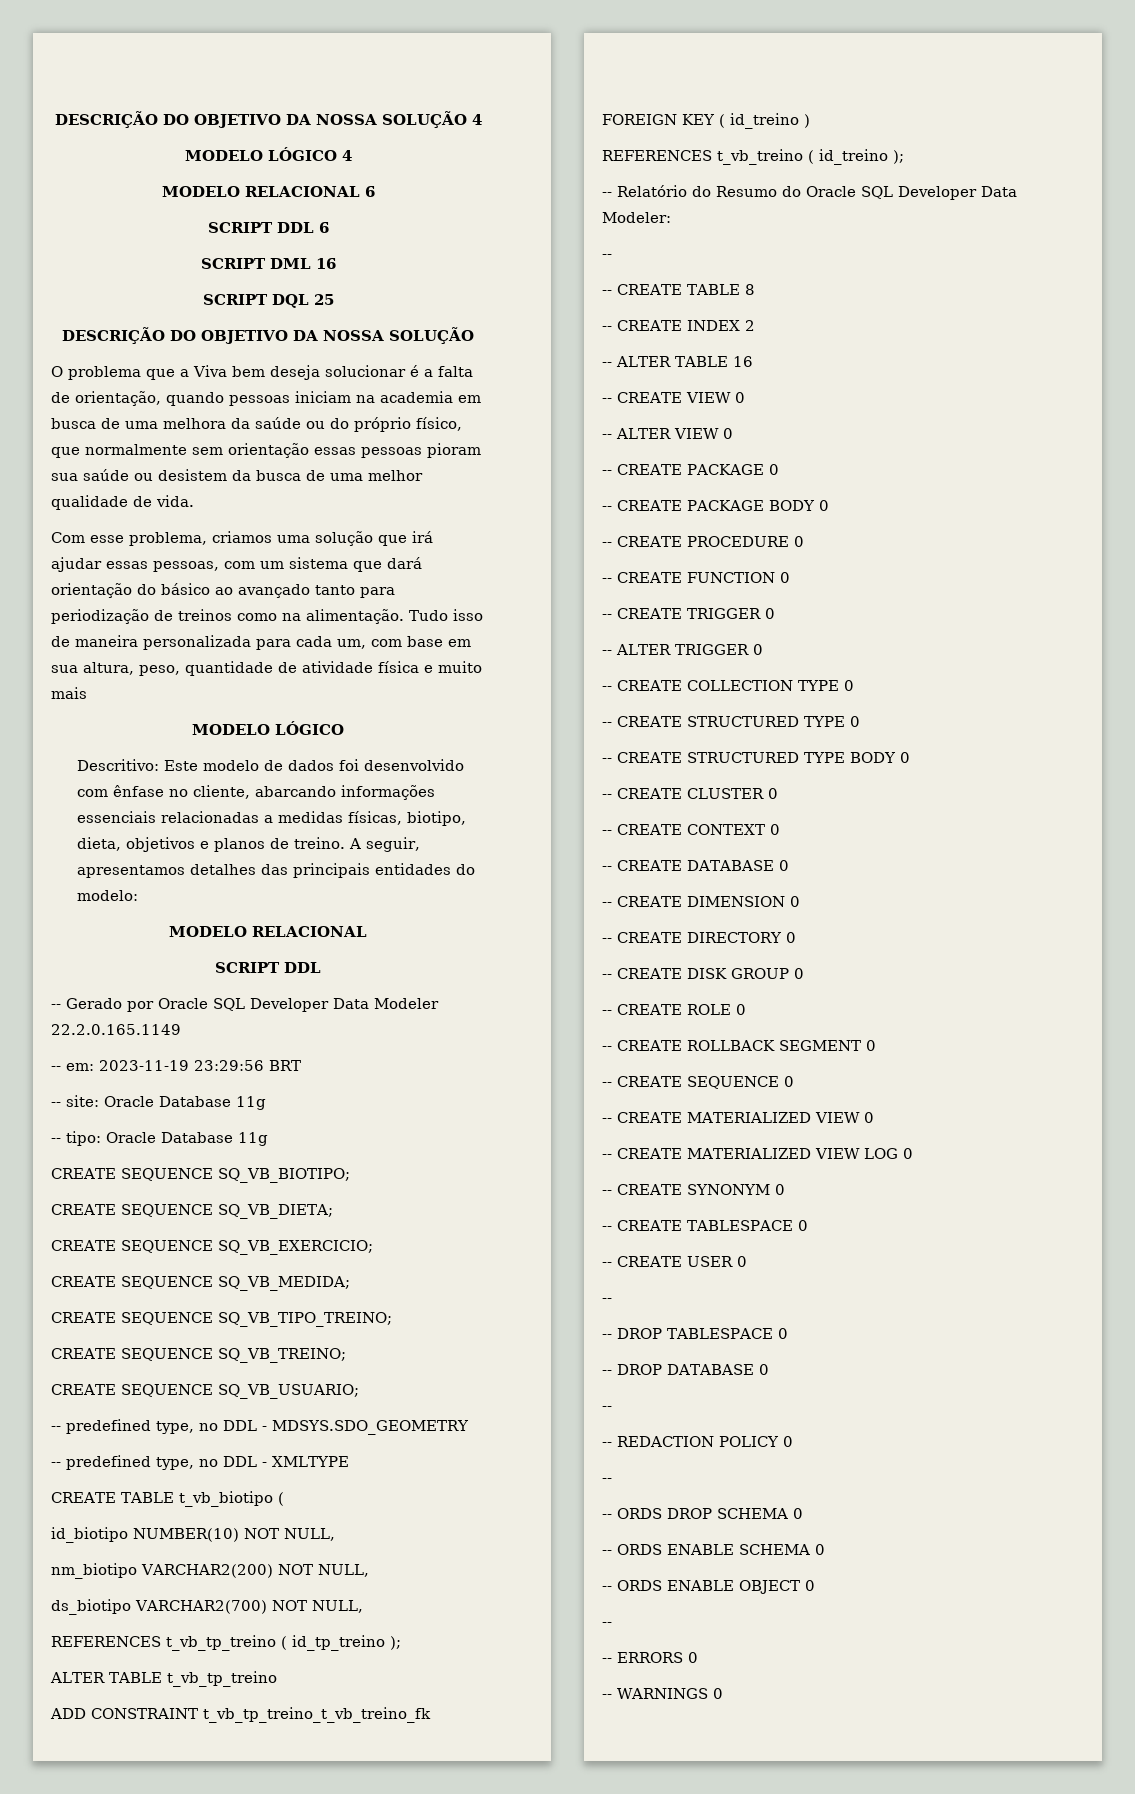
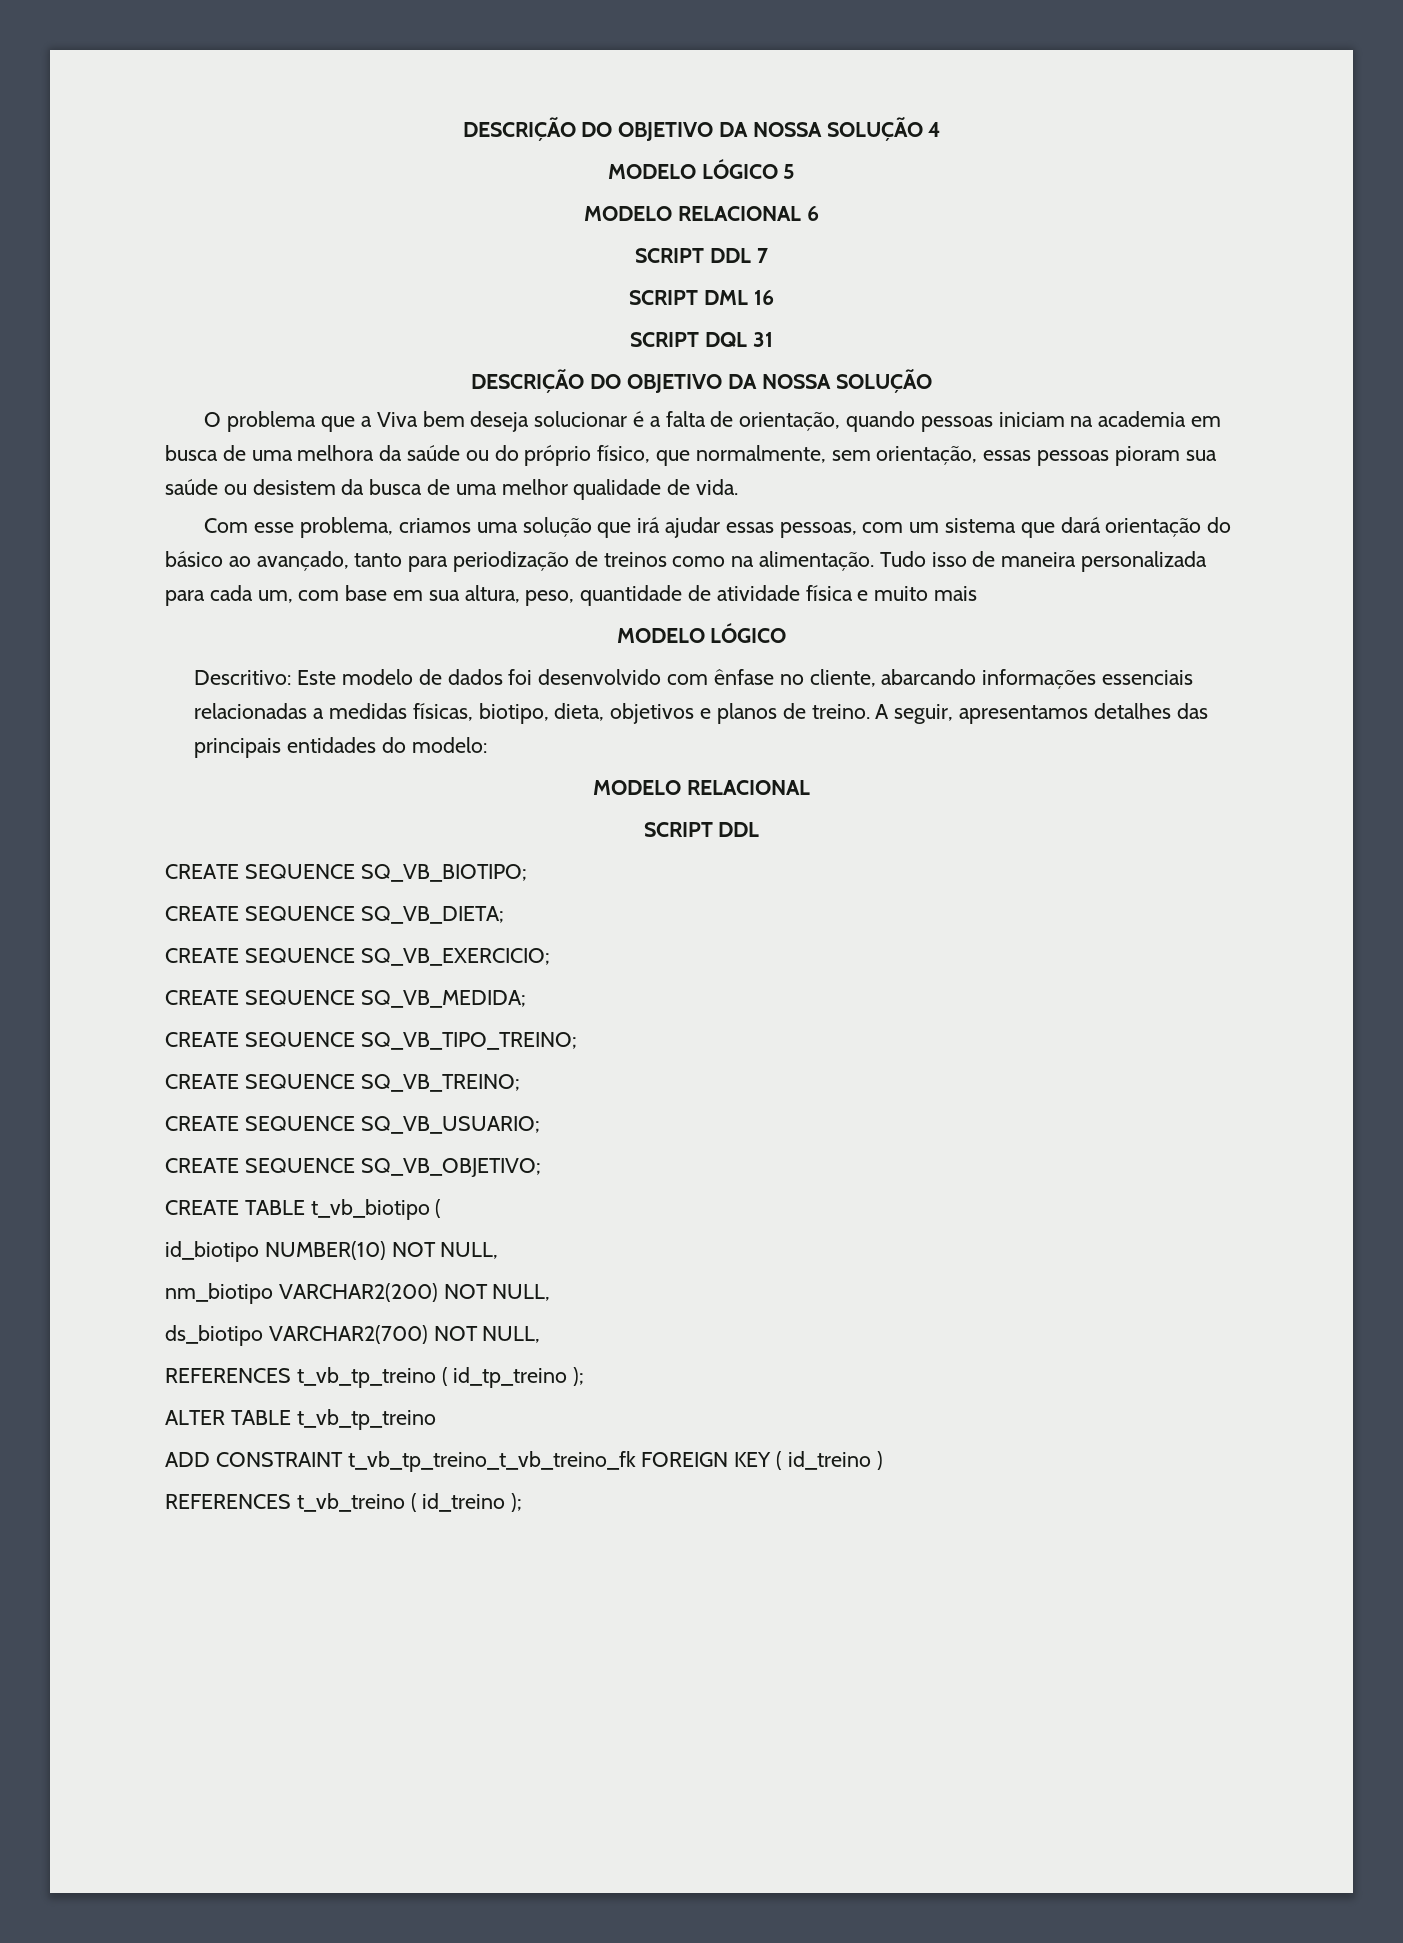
[341,150,352,161] 4 -> [783,164,796,179] 5
[318,222,329,233] 6 -> [756,248,768,263] 7
[313,294,334,305] 25 -> [752,332,773,347] 31
[85,443,309,458] normalmente sem orientação -> [695,445,978,465] normalmente, sem orientação,
[238,584,310,598] avançado -> [256,551,349,571] avançado,
[51,998,439,1012] [51,1024,181,1035] [51,1060,301,1071] [51,1095,266,1110] [51,1131,268,1146] // -- Gerado por Oracle SQL Developer Data Modeler 22.2.0.165.1149 // -- em: 2023-11-19 23:29:56 BRT // -- site: Oracle Database 11g // -- tipo: Oracle Database 11g -> (760, 829) none
[51,1419,469,1435] [51,1455,349,1470] -- predefined type, no DDL - MDSYS.SDO_GEOMETRY // -- predefined type, no DDL - XMLTYPE -> [165,1158,541,1177] CREATE SEQUENCE SQ_VB_OBJETIVO;
[602,185,1017,200] [602,212,671,223] [602,254,612,259] [602,284,755,295] [602,320,755,331] [602,356,753,367] [602,392,745,403] [602,428,733,439] [602,464,779,475] [602,500,829,511] [602,536,804,547] [602,572,790,583] [602,608,775,619] [602,644,763,655] [602,680,854,691] [602,716,860,727] [602,752,910,763] [602,788,778,799] [602,824,780,835] [602,860,789,871] [602,896,800,907] [602,932,796,943] [602,968,804,979] [602,1004,746,1015] [602,1040,876,1051] [602,1076,794,1089] [602,1112,874,1123] [602,1148,913,1159] [602,1184,785,1195] [602,1220,808,1231] [602,1256,747,1267] [602,1298,612,1303] [602,1328,788,1339] [602,1364,769,1375] [602,1406,612,1411] [602,1436,793,1447] [602,1478,612,1483] [602,1508,803,1519] [602,1544,825,1555] [602,1580,815,1594] [602,1622,612,1627] [602,1652,698,1663] [602,1688,723,1699] // -- Relatório do Resumo do Oracle SQL Developer Data Modeler: // -- // -- CREATE TABLE 8 // -- CREATE INDEX 2 // -- ALTER TABLE 16 // -- CREATE VIEW 0 // -- ALTER VIEW 0 // -- CREATE PACKAGE 0 // -- CREATE PACKAGE BODY 0 // -- CREATE PROCEDURE 0 // -- CREATE FUNCTION 0 // -- CREATE TRIGGER 0 // -- ALTER TRIGGER 0 // -- CREATE COLLECTION TYPE 0 // -- CREATE STRUCTURED TYPE 0 // -- CREATE STRUCTURED TYPE BODY 0 // -- CREATE CLUSTER 0 // -- CREATE CONTEXT 0 // -- CREATE DATABASE 0 // -- CREATE DIMENSION 0 // -- CREATE DIRECTORY 0 // -- CREATE DISK GROUP 0 // -- CREATE ROLE 0 // -- CREATE ROLLBACK SEGMENT 0 // -- CREATE SEQUENCE 0 // -- CREATE MATERIALIZED VIEW 0 // -- CREATE MATERIALIZED VIEW LOG 0 // -- CREATE SYNONYM 0 // -- CREATE TABLESPACE 0 // -- CREATE USER 0 // -- // -- DROP TABLESPACE 0 // -- DROP DATABASE 0 // -- // -- REDACTION POLICY 0 // -- // -- ORDS DROP SCHEMA 0 // -- ORDS ENABLE SCHEMA 0 // -- ORDS ENABLE OBJECT 0 // -- // -- ERRORS 0 // -- WARNINGS 0 -> (523, 1502) none

